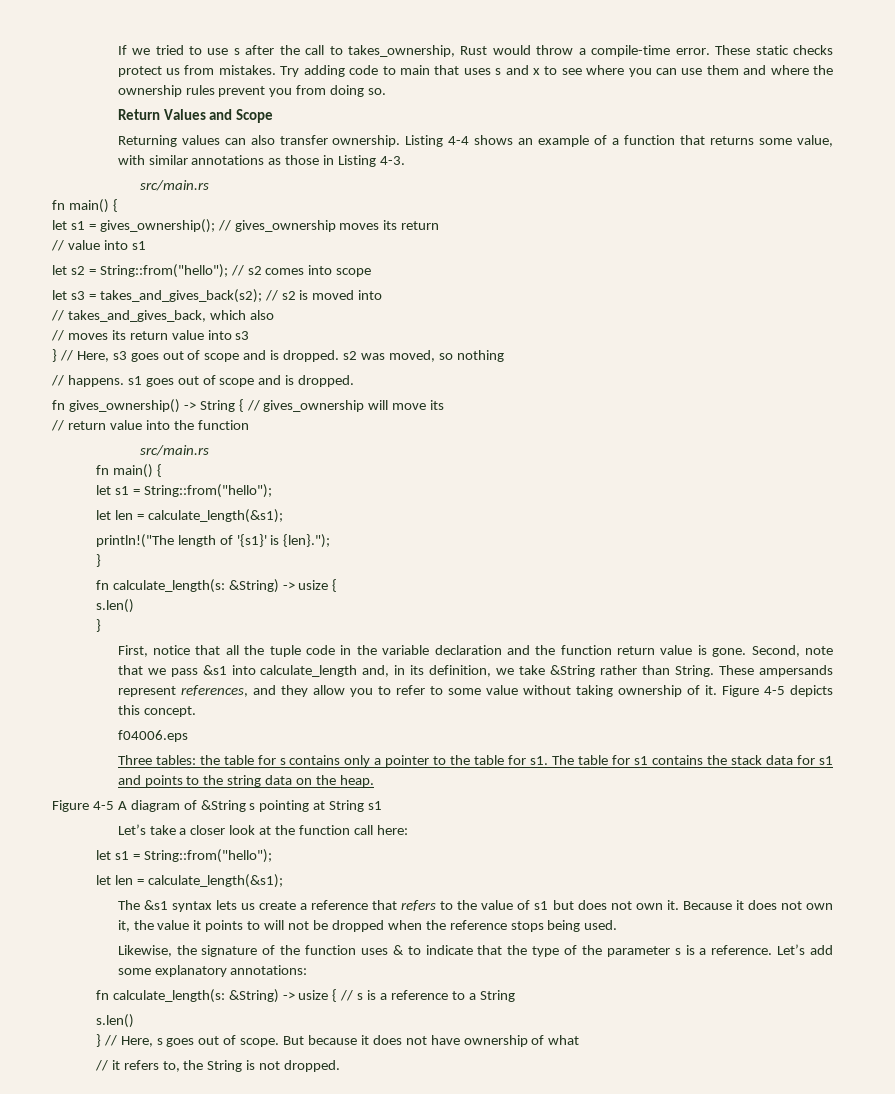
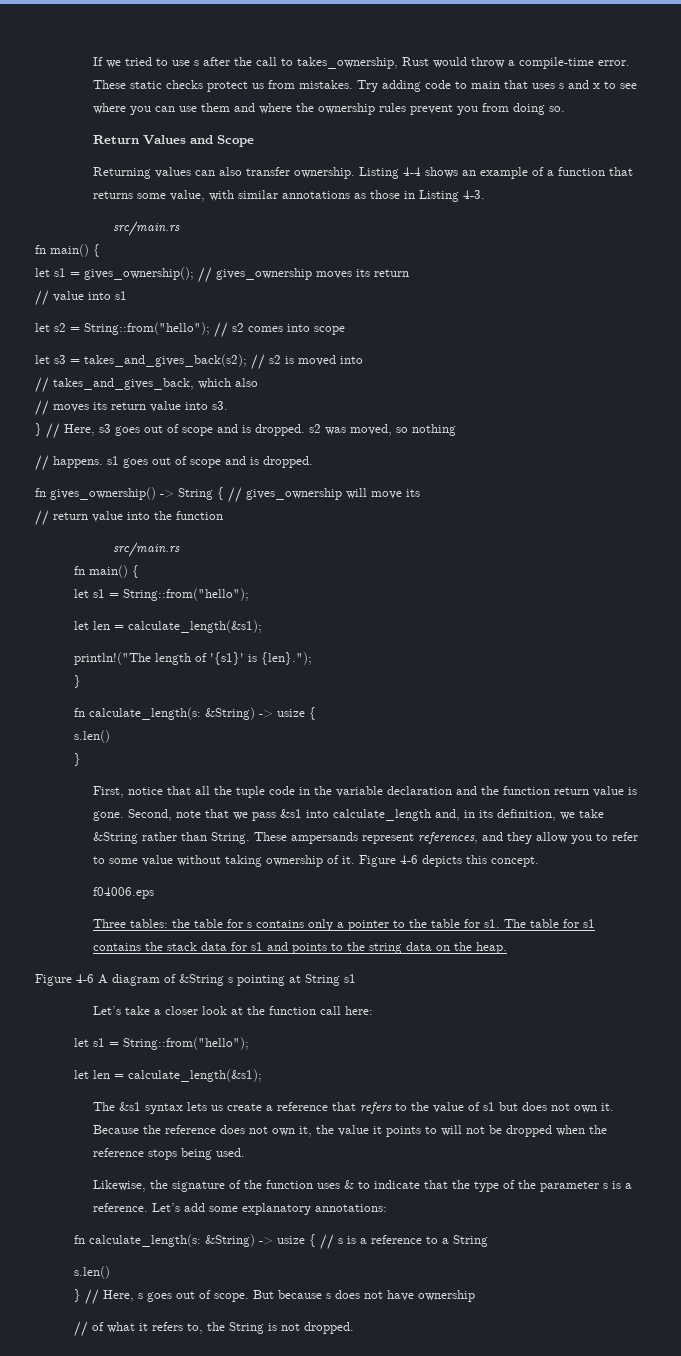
[235,331,250,340] s3 -> [212,401,228,410] s3.
[763,686,785,695] 4-5 -> [400,855,419,864] 4-6
[92,801,114,810] 4-5 -> [76,974,94,983] 4-6
[735,900,744,910] it -> [143,1125,217,1134] the reference
[360,1035,369,1045] it -> [325,1293,331,1299] s
(528, 1041) none -> [73,1321,88,1337] // //
[94,1060,108,1071] // // -> (135, 1327) none

